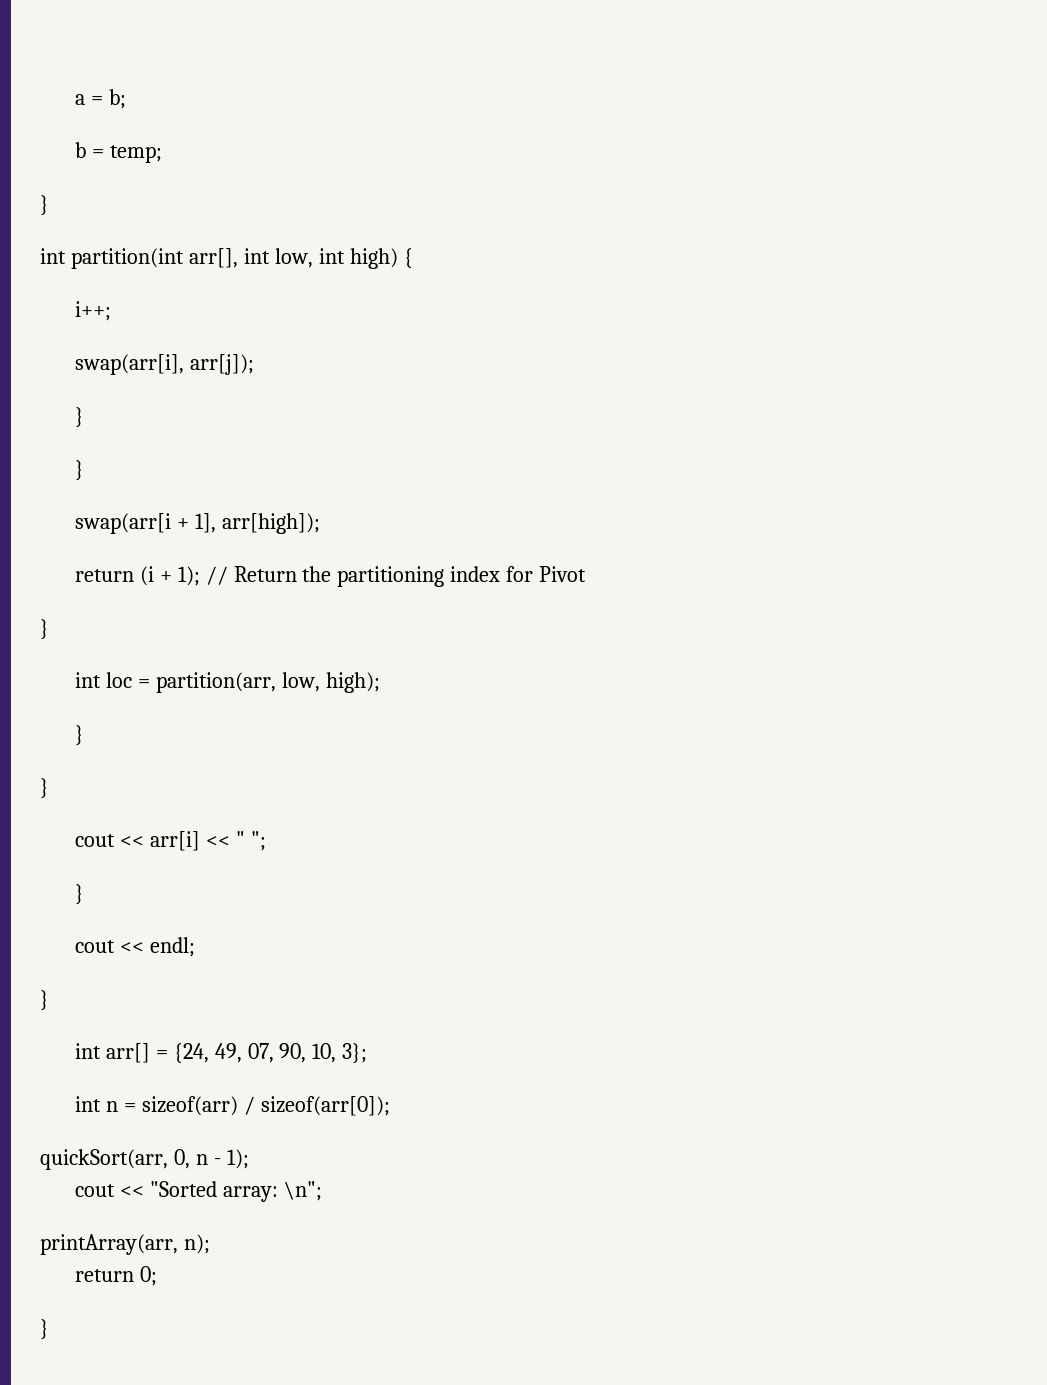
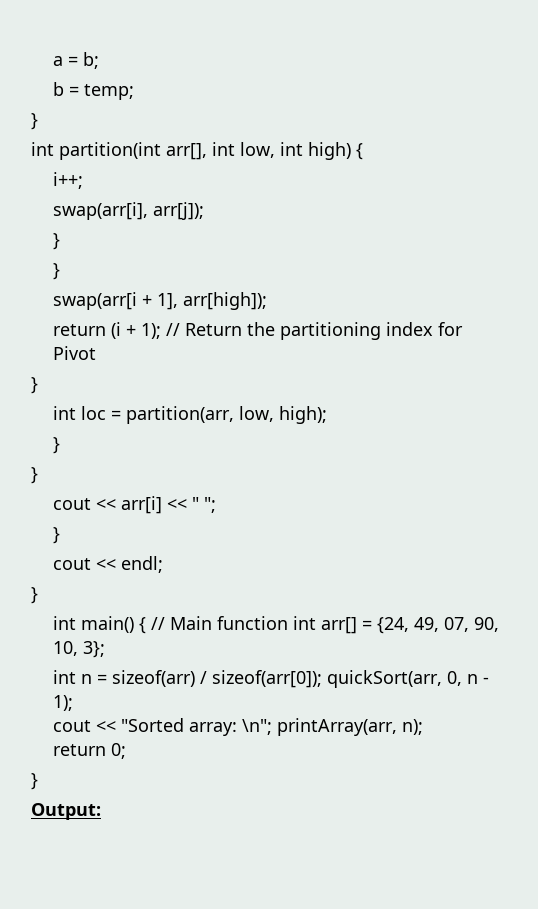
(101, 1051) none -> [81,616,317,634] main() { // Main function int
(390, 1106) // -> (323, 679) none
(322, 1191) // -> (273, 727) none
(49, 1329) none -> [31,803,101,820] // Output:

